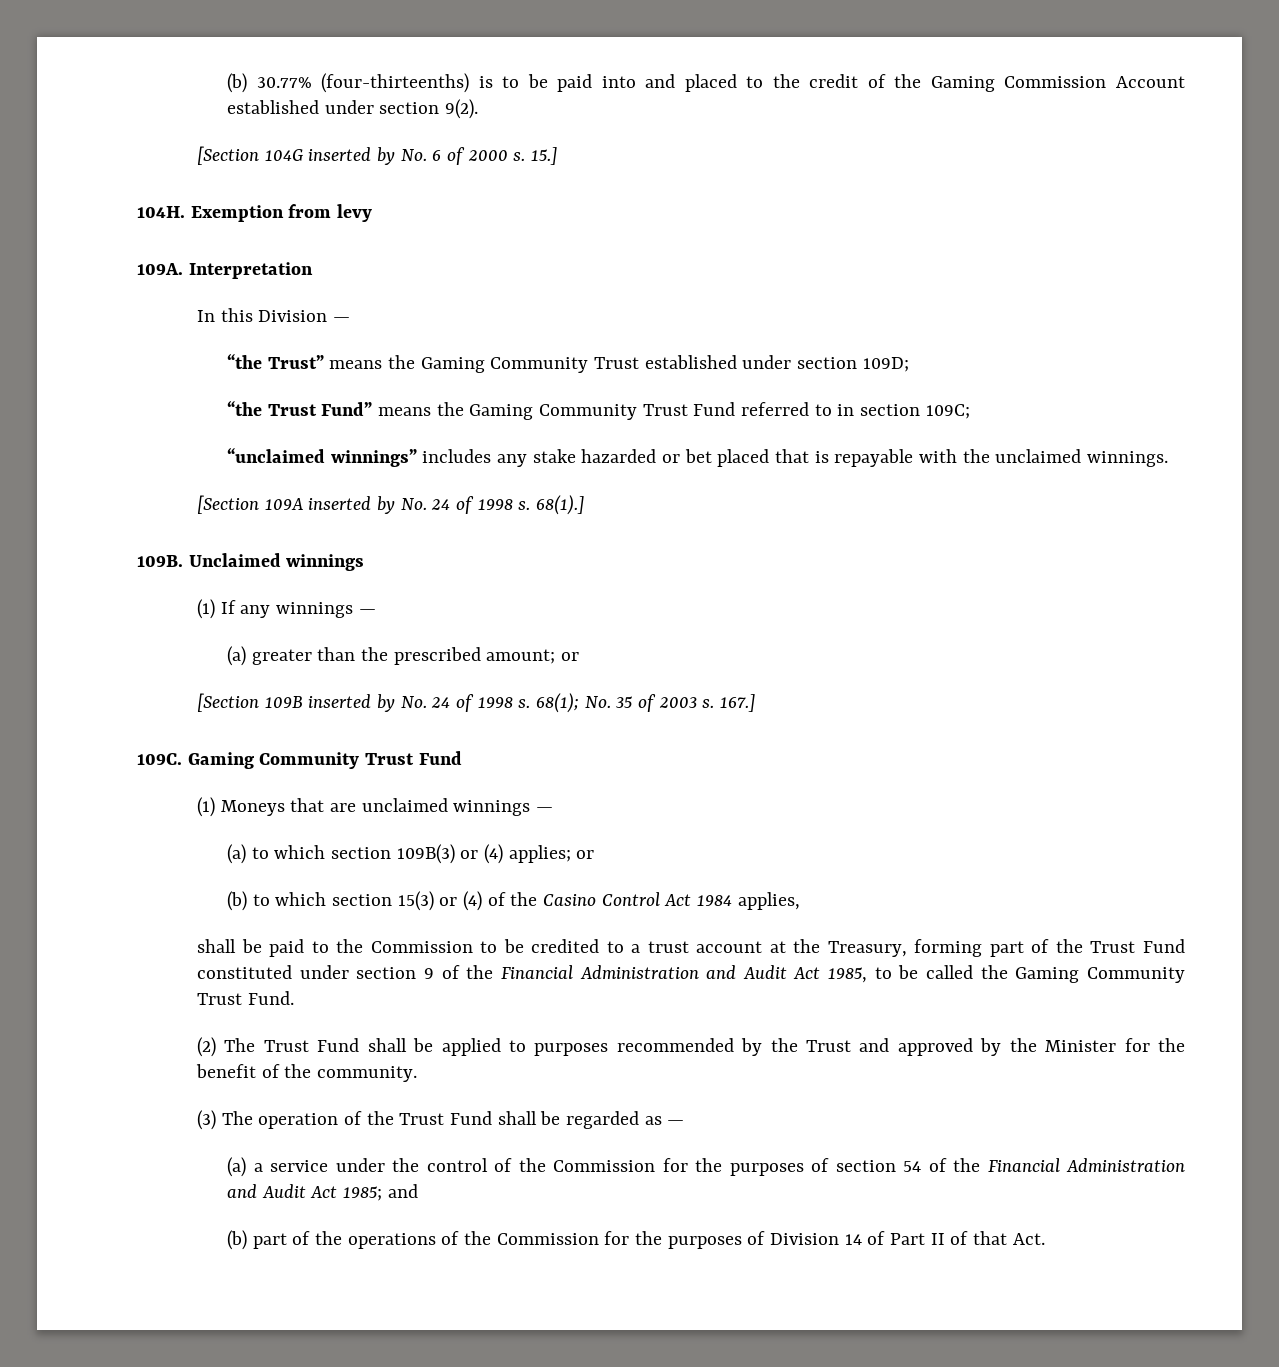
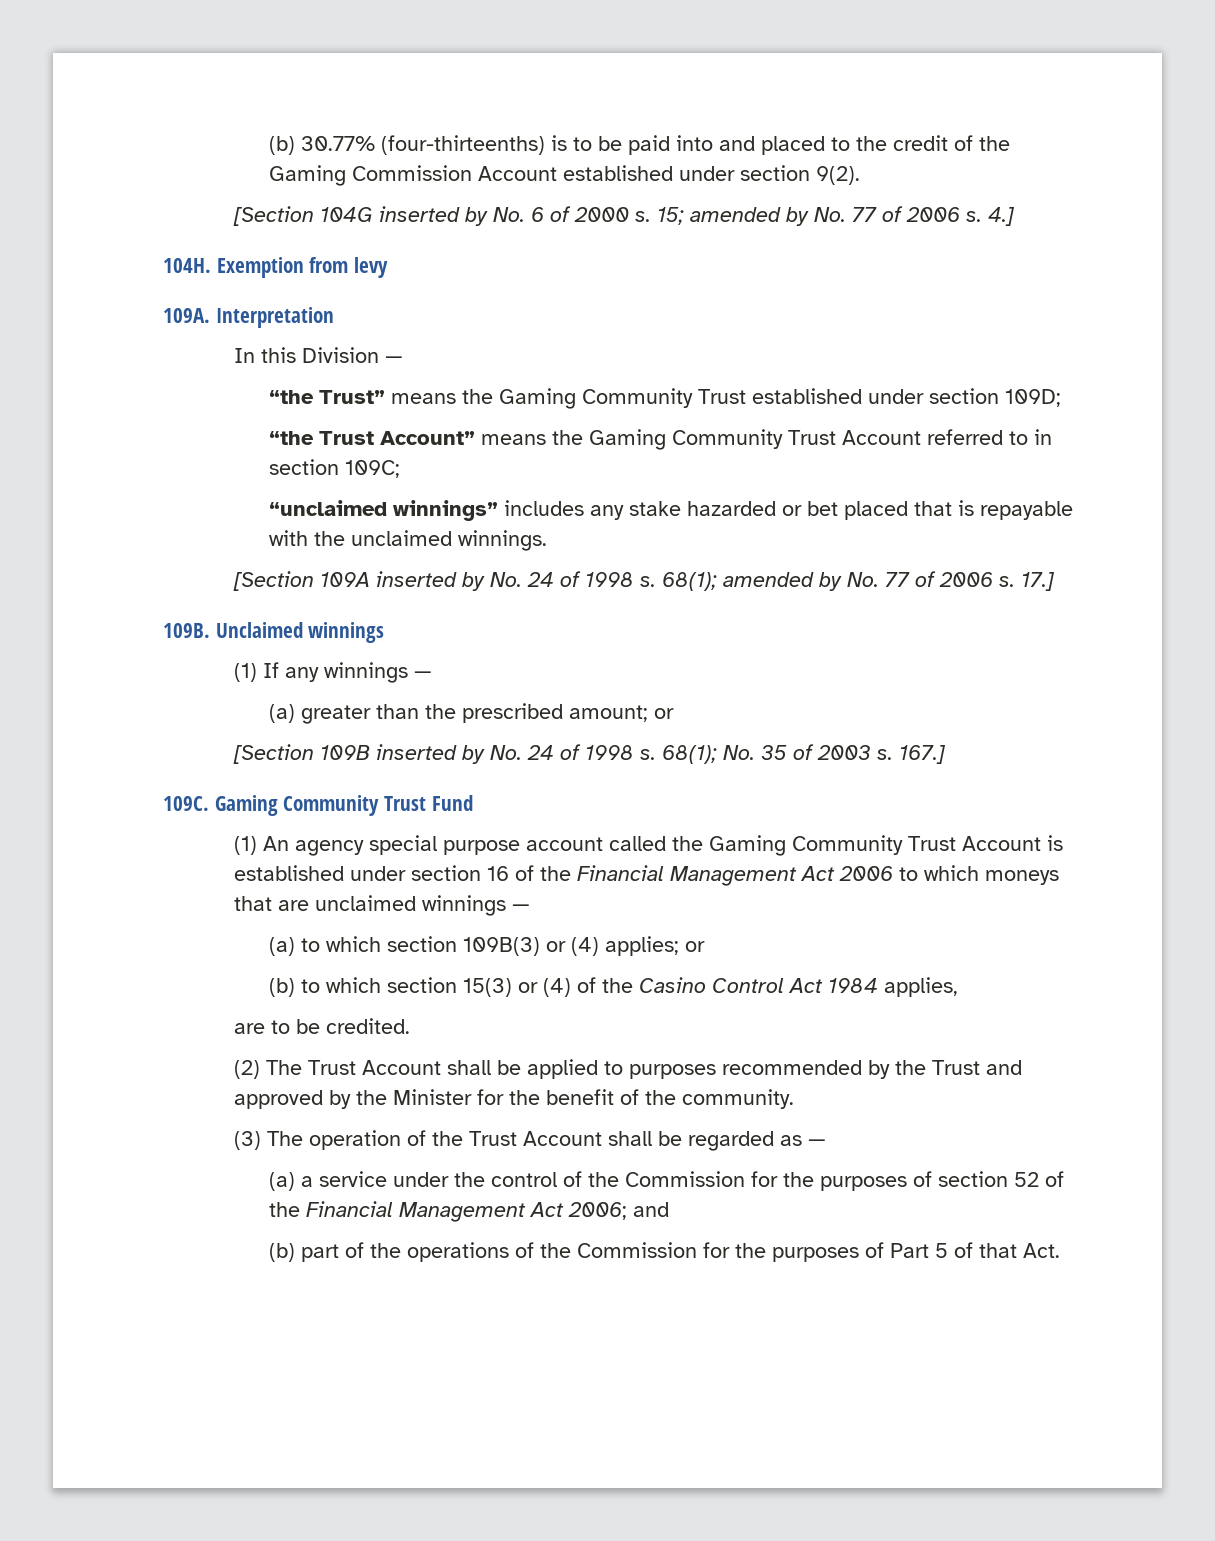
[531,147,558,165] 15.] -> [656,206,1015,226] 15; amended by No. 77 of 2006 s. 4.]
[321,402,736,420] Fund” means the Gaming Community Trust Fund -> [380,429,922,450] Account” means the Gaming Community Trust Account
[536,495,585,515] 68(1).] -> [661,571,1055,591] 68(1); amended by No. 77 of 2006 s. 17.]
[220,800,285,816] Moneys -> [262,835,1063,856] [233,865,1059,886] An agency special purpose account called the Gaming Community Trust Account is established under section 16 of the Financial Management Act 2006 to which moneys
[197,939,1186,957] [197,965,1185,983] [197,991,294,1005] shall be paid to the Commission to be credited to a trust account at the Treasury, forming part of the Trust Fund constituted under section 9 of the Financial Administration and Audit Act 1985, to be called the Gaming Community Trust Fund. -> [233,1018,410,1034] are to be credited.
[317,1038,360,1052] Fund -> [361,1060,441,1075] Account
[450,1111,493,1125] Fund -> [522,1131,602,1146] Account
[903,1158,1186,1172] [227,1184,383,1201] 54 of the Financial Administration and Audit Act 1985; -> [1014,1171,1065,1187] [269,1201,628,1222] 52 of the Financial Management Act 2006;
[770,1231,945,1245] Division 14 of Part II -> [890,1243,949,1258] Part 5

